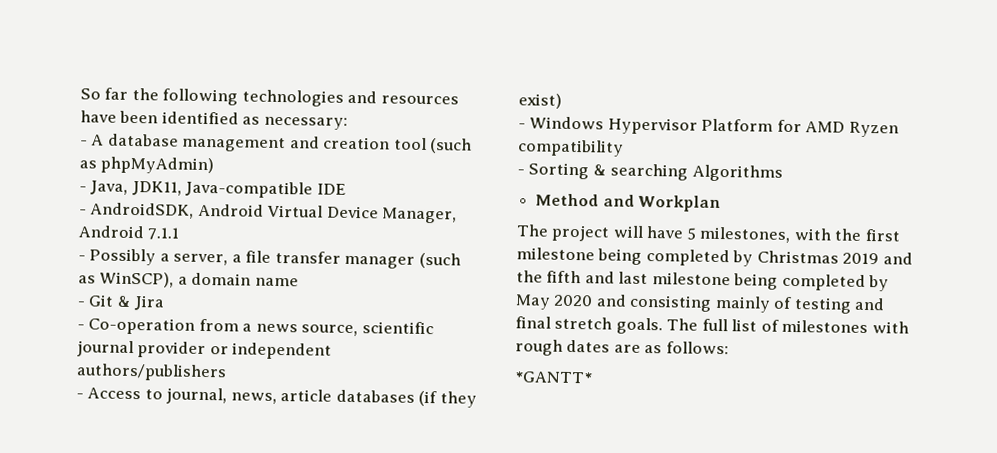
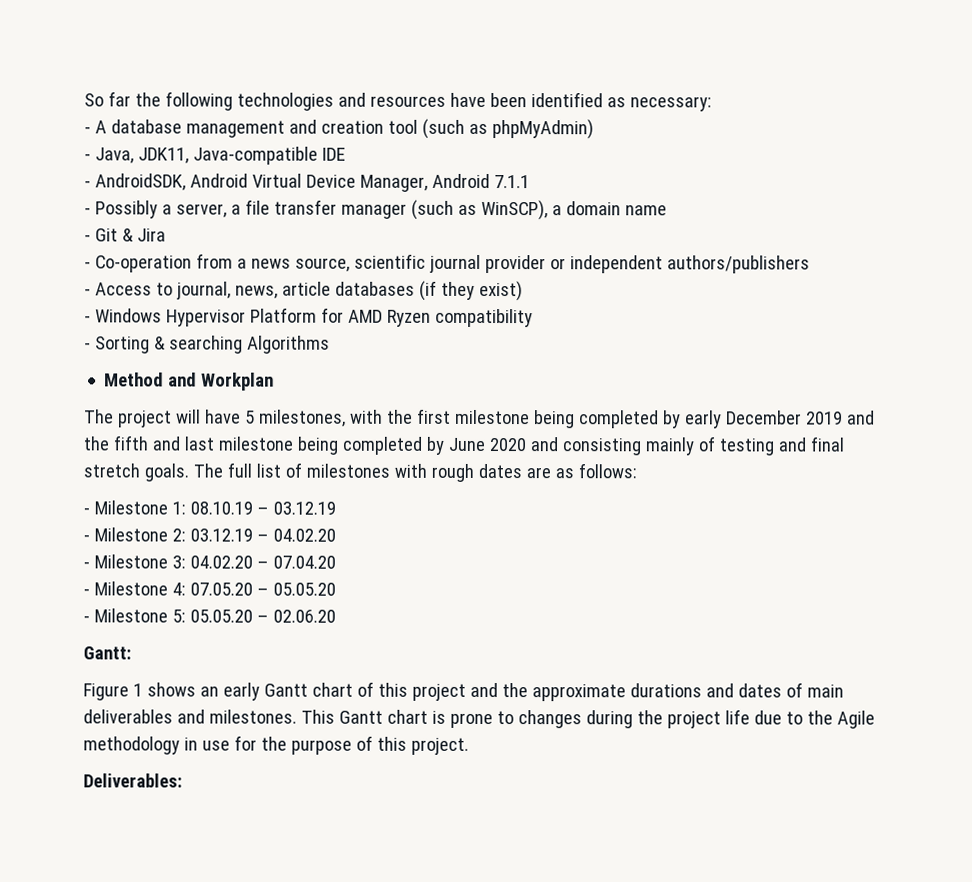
[756,250,839,264] Christmas -> [684,410,802,429] early December
[515,294,551,310] May -> [447,437,486,451] June
[514,371,593,384] *GANTT* -> [83,500,336,515] [83,527,336,542] [83,554,336,569] [83,581,336,596] [83,608,336,623] [83,646,132,660] [83,681,844,702] [83,709,875,729] [83,735,469,755] [83,773,183,788] - Milestone 1: 08.10.19 – 03.12.19 // - Milestone 2: 03.12.19 – 04.02.20 // - Milestone 3: 04.02.20 – 07.04.20 // - Milestone 4: 07.05.20 – 05.05.20 // - Milestone 5: 05.05.20 – 02.06.20 // Gantt: // Figure 1 shows an early Gantt chart of this project and the approximate durations and dates of main deliverables and milestones. This Gantt chart is prone to changes during the project life due to the Agile methodology in use for the purpose of this project. // Deliverables:

